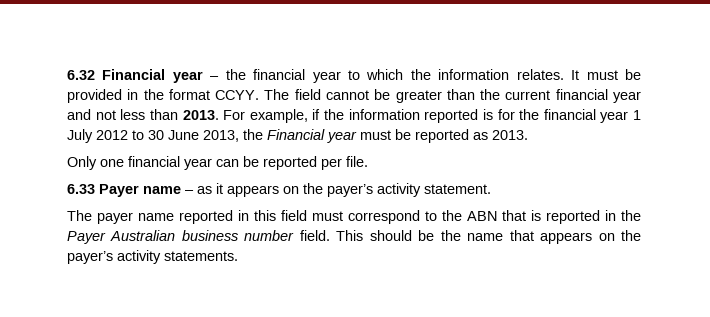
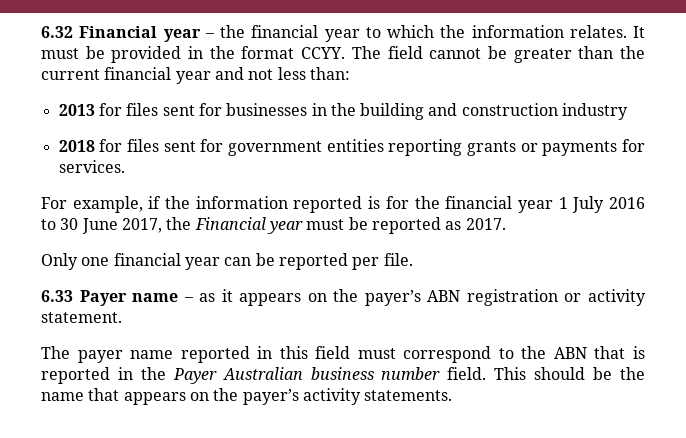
[149,109,219,120] than 2013. -> [309,67,350,80] [58,103,629,120] [58,139,646,156] [58,160,125,173] than: // 2013 for files sent for businesses in the building and construction industry // 2018 for files sent for government entities reporting grants or payments for services. //
[96,130,128,140] 2012 -> [609,197,646,209] 2016
[203,130,239,142] 2013, -> [121,218,162,233] 2017,
[492,130,528,140] 2013. -> [465,218,506,230] 2017.
(373, 190) none -> [427,289,582,306] ABN registration or

